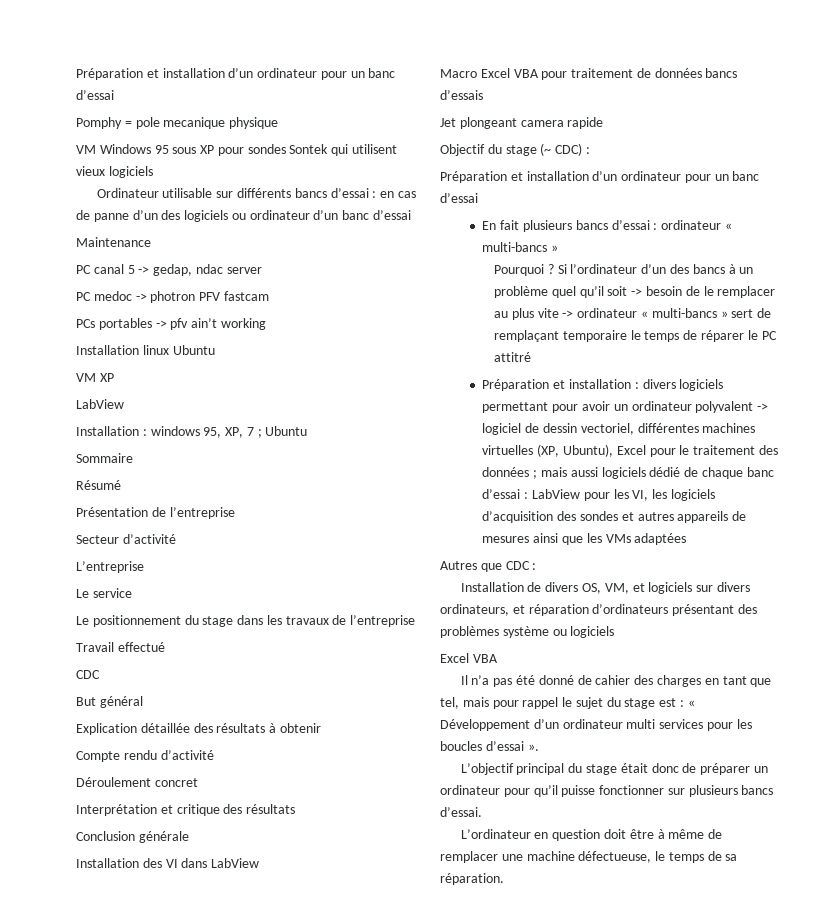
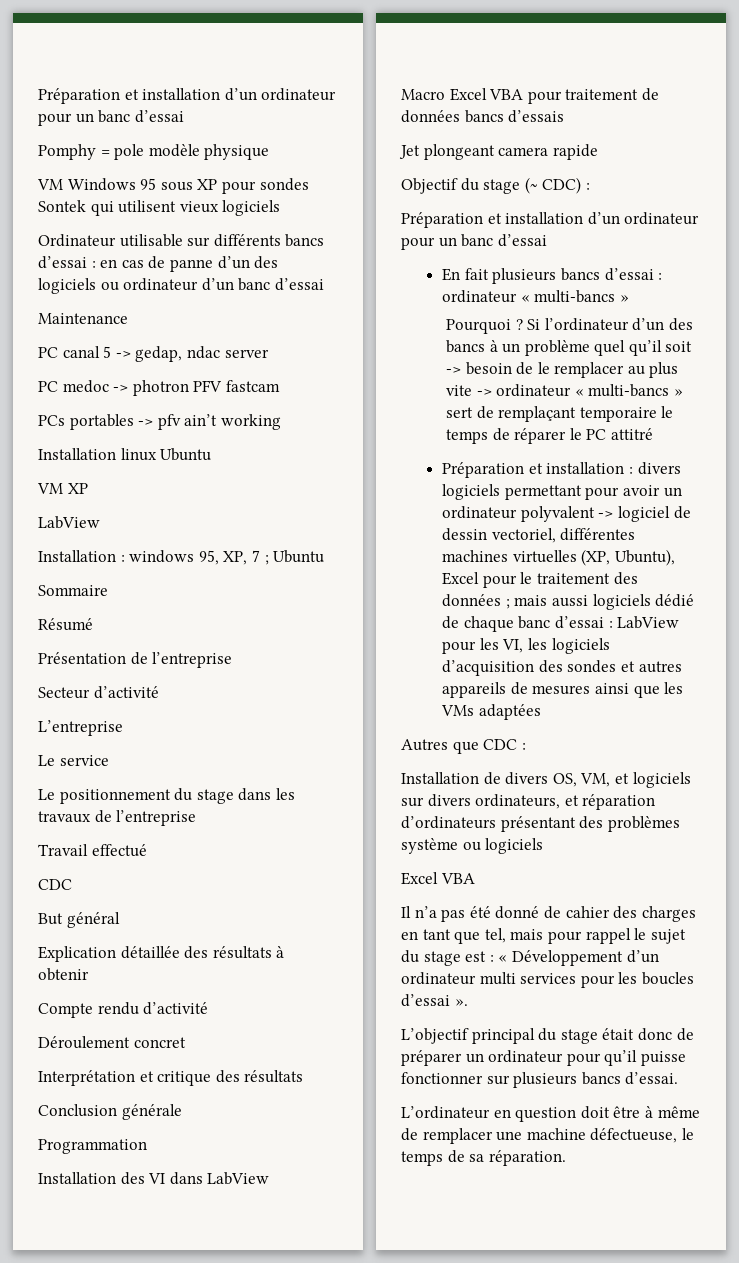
[163,117,226,129] mecanique -> [148,144,200,157] modèle
(189, 837) none -> [38,1139,147,1154] // Programmation

